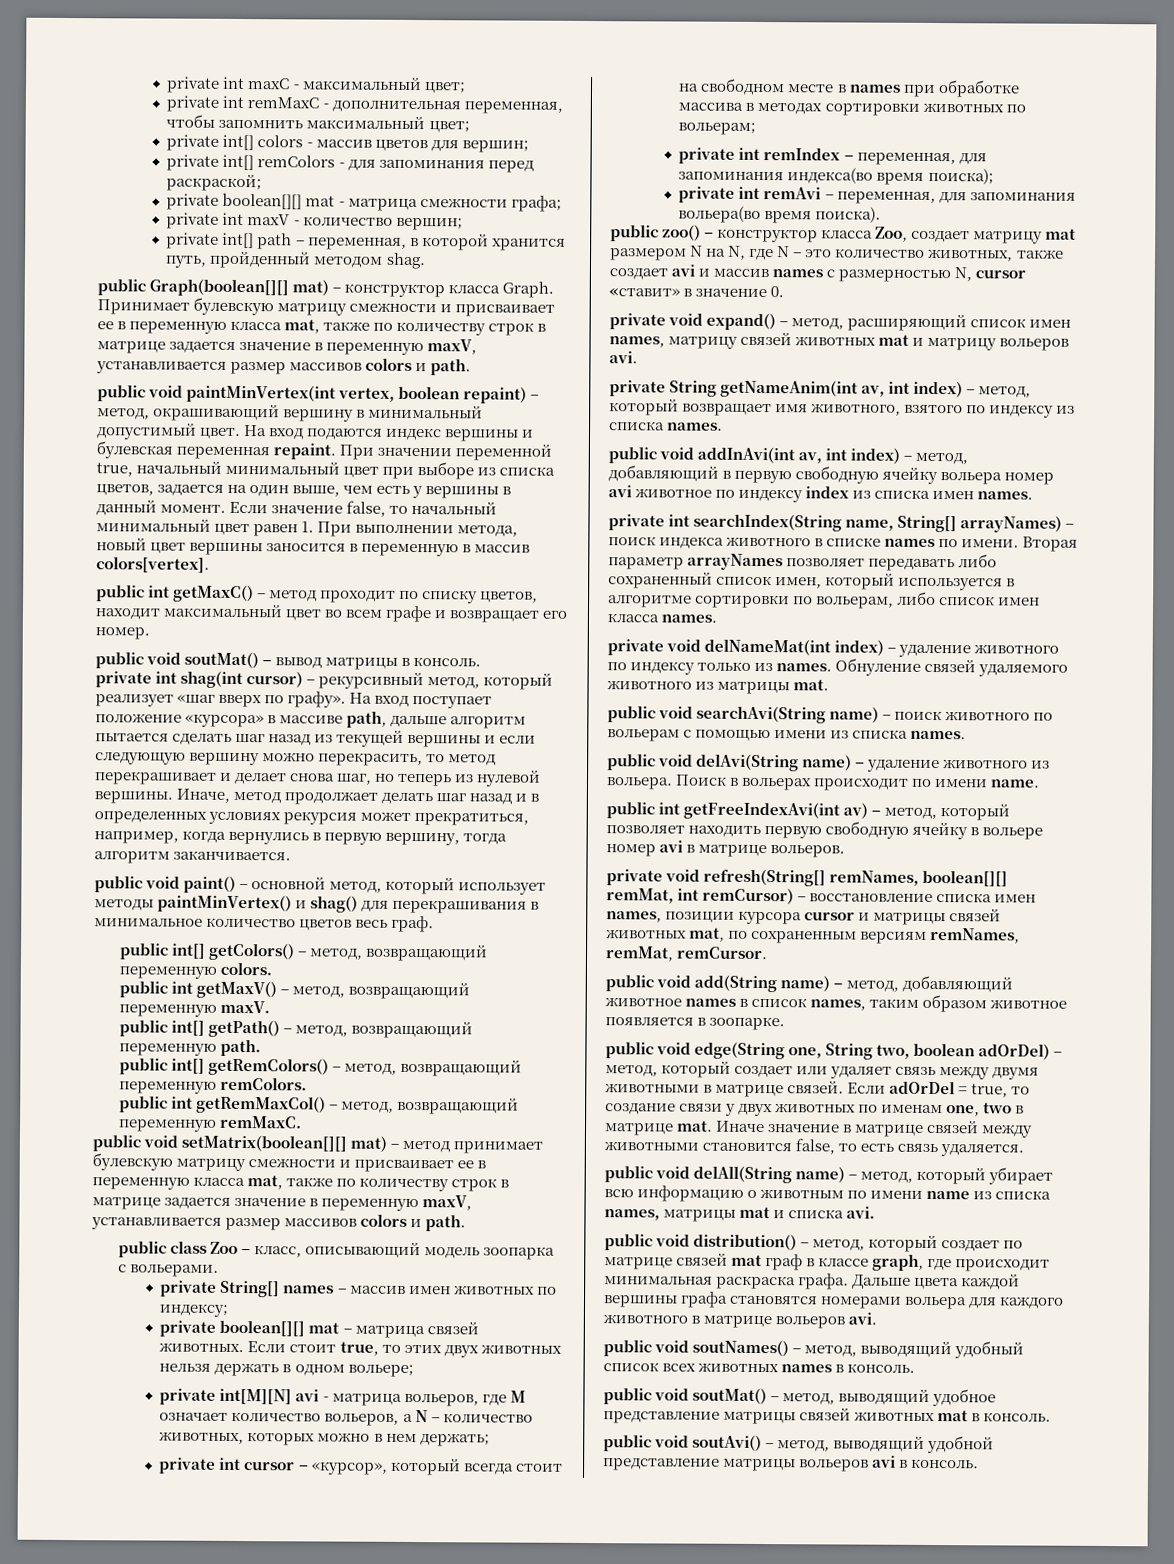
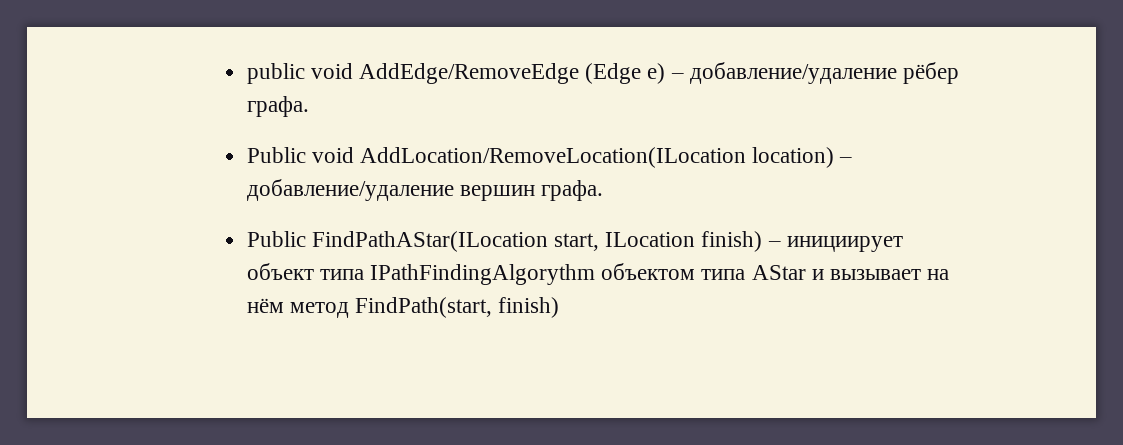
[166,76,466,94] [166,95,563,114] [166,114,470,133] [166,134,529,153] [166,154,534,173] [166,173,263,192] [166,192,562,212] [166,212,463,231] [166,232,566,251] [165,250,426,270] [97,278,555,298] [97,297,556,317] [97,319,547,336] [97,339,478,356] [96,357,472,376] [97,384,540,404] [97,403,484,422] [96,422,535,442] [96,441,553,461] [96,460,556,480] [96,484,512,499] [96,499,498,517] [96,518,519,537] [96,537,531,557] [96,556,210,573] [96,584,539,604] [95,603,568,623] [95,627,150,640] [95,651,482,670] [95,670,554,690] [95,691,493,709] [95,710,527,729] [95,729,537,748] [95,752,497,767] [94,769,542,787] [94,788,540,805] [94,811,530,826] [94,830,508,846] [94,850,292,864] [94,875,547,895] [94,894,540,914] [94,915,435,933] [118,942,489,962] [118,961,272,979] [118,980,471,1000] [118,1000,270,1017] [118,1019,474,1039] [118,1038,261,1057] [118,1057,523,1077] [118,1076,307,1094] [118,1095,520,1115] [117,1115,302,1132] [92,1134,544,1154] [92,1153,487,1173] [92,1175,510,1192] [92,1195,473,1212] [91,1213,467,1232] [117,1240,556,1260] [117,1264,219,1277] [160,1280,557,1298] [159,1303,229,1317] [159,1319,479,1339] [159,1341,562,1358] [159,1362,414,1378] [159,1388,526,1407] [159,1410,533,1426] [159,1431,490,1447] [159,1457,563,1476] [678,78,1020,98] [678,102,1026,116] [678,122,757,135] [678,147,987,166] [678,167,994,185] [678,186,1076,204] [678,205,882,224] [610,224,1077,244] [610,245,1064,262] [609,264,1027,283] [609,286,785,298] [609,312,1072,332] [609,331,1070,351] [609,351,638,364] [609,379,1032,398] [609,398,1076,418] [609,421,724,431] [608,446,969,465] [608,465,1055,485] [608,485,1034,503] [608,513,1075,533] [608,536,1079,552] [608,553,998,572] [608,571,1016,591] [608,591,1041,609] [607,613,718,623] [607,638,1060,658] [607,658,1069,677] [607,679,830,695] [607,705,1054,724] [607,729,967,742] [607,753,1051,773] [606,774,1041,791] [606,801,1011,821] [606,821,1044,840] [606,840,846,858] [606,868,1009,887] [606,887,1037,905] [606,908,1002,926] [606,927,1021,944] [605,946,769,962] [605,974,1014,993] [605,994,1068,1013] [605,1016,786,1031] [605,1041,1063,1060] [605,1060,1040,1080] [605,1080,1031,1098] [605,1102,1025,1117] [604,1119,1034,1138] [604,1138,1025,1157] [604,1165,1054,1185] [604,1185,1052,1202] [604,1206,876,1222] [604,1233,1024,1253] [604,1252,1051,1272] [604,1273,1021,1290] [603,1291,1065,1310] [603,1312,878,1329] [603,1339,1025,1359] [603,1362,916,1373] [603,1387,997,1407] [603,1407,1052,1425] [603,1434,995,1454] [603,1455,980,1472] private int maxC - максимальный цвет; // private int remMaxC - дополнительная переменная, чтобы запомнить максимальный цвет; // private int[] colors - массив цветов для вершин; // private int[] remColors - для запоминания перед раскраской; // private boolean[][] mat - матрица смежности графа; // private int maxV - количество вершин; // private int[] path – переменная, в которой хранится путь, пройденный методом shag. // public Graph(boolean[][] mat) – конструктор класса Graph. Принимает булевскую матрицу смежности и присваивает ее в переменную класса mat, также по количеству строк в матрице задается значение в переменную maxV, устанавливается размер массивов colors и path. // public void paintMinVertex(int vertex, boolean repaint) – метод, окрашивающий вершину в минимальный допустимый цвет. На вход подаются индекс вершины и булевская переменная repaint. При значении переменной true, начальный минимальный цвет при выборе из списка цветов, задается на один выше, чем есть у вершины в данный момент. Если значение false, то начальный минимальный цвет равен 1. При выполнении метода, новый цвет вершины заносится в переменную в массив colors[vertex]. // public int getMaxC() – метод проходит по списку цветов, находит максимальный цвет во всем графе и возвращает его номер. // public void soutMat() – вывод матрицы в консоль. // private int shag(int cursor) – рекурсивный метод, который реализует «шаг вверх по графу». На вход поступает положение «курсора» в массиве path, дальше алгоритм пытается сделать шаг назад из текущей вершины и если следующую вершину можно перекрасить, то метод перекрашивает и делает снова шаг, но теперь из нулевой вершины. Иначе, метод продолжает делать шаг назад и в определенных условиях рекурсия может прекратиться, например, когда вернулись в первую вершину, тогда алгоритм заканчивается. // public void paint() – основной метод, который использует методы paintMinVertex() и shag() для перекрашивания в минимальное количество цветов весь граф. // public int[] getColors() – метод, возвращающий переменную colors. // public int getMaxV() – метод, возвращающий переменную maxV. // public int[] getPath() – метод, возвращающий переменную path. // public int[] getRemColors() – метод, возвращающий переменную remColors. // public int getRemMaxCol() – метод, возвращающий переменную remMaxC. // public void setMatrix(boolean[][] mat) – метод принимает булевскую матрицу смежности и присваивает ее в переменную класса mat, также по количеству строк в матрице задается значение в переменную maxV, устанавливается размер массивов colors и path. // public class Zoo – класс, описывающий модель зоопарка с вольерами. // private String[] names – массив имен животных по индексу; // private boolean[][] mat – матрица связей животных. Если стоит true, то этих двух животных нельзя держать в одном вольере; // private int[M][N] avi - матрица вольеров, где M означает количество вольеров, а N – количество животных, которых можно в нем держать; // private int cursor – «курсор», который всегда стоит на свободном месте в names при обработке массива в методах сортировки животных по вольерам; // private int remIndex – переменная, для запоминания индекса(во время поиска); // private int remAvi – переменная, для запоминания вольера(во время поиска). // public zoo() – конструктор класса Zoo, создает матрицу mat размером N на N, где N – это количество животных, также создает avi и массив names с размерностью N, cursor «ставит» в значение 0. // private void expand() – метод, расширяющий список имен names, матрицу связей животных mat и матрицу вольеров avi. // private String getNameAnim(int av, int index) – метод, который возвращает имя животного, взятого по индексу из списка names. // public void addInAvi(int av, int index) – метод, добавляющий в первую свободную ячейку вольера номер avi животное по индексу index из списка имен names. // private int searchIndex(String name, String[] arrayNames) – поиск индекса животного в списке names по имени. Вторая параметр arrayNames позволяет передавать либо сохраненный список имен, который используется в алгоритме сортировки по вольерам, либо список имен класса names. // private void delNameMat(int index) – удаление животного по индексу только из names. Обнуление связей удаляемого животного из матрицы mat. // public void searchAvi(String name) – поиск животного по вольерам с помощью имени из списка names. // public void delAvi(String name) – удаление животного из вольера. Поиск в вольерах происходит по имени name. // public int getFreeIndexAvi(int av) – метод, который позволяет находить первую свободную ячейку в вольере номер avi в матрице вольеров. // private void refresh(String[] remNames, boolean[][] remMat, int remCursor) – восстановление списка имен names, позиции курсора cursor и матрицы связей животных mat, по сохраненным версиям remNames, remMat, remCursor. // public void add(String name) – метод, добавляющий животное names в список names, таким образом животное появляется в зоопарке. // public void edge(String one, String two, boolean adOrDel) – метод, который создает или удаляет связь между двумя животными в матрице связей. Если adOrDel = true, то создание связи у двух животных по именам one, two в матрице mat. Иначе значение в матрице связей между животными становится false, то есть связь удаляется. // public void delAll(String name) – метод, который убирает всю информацию о животным по имени name из списка names, матрицы mat и списка avi. // public void distribution() – метод, который создает по матрице связей mat граф в классе graph, где происходит минимальная раскраска графа. Дальше цвета каждой вершины графа становятся номерами вольера для каждого животного в матрице вольеров avi. // public void soutNames() – метод, выводящий удобный список всех животных names в консоль. // public void soutMat() – метод, выводящий удобное представление матрицы связей животных mat в консоль. // public void soutAvi() – метод, выводящий удобной представление матрицы вольеров avi в консоль. -> [246,62,960,84] [246,96,309,117] [246,147,853,168] [246,179,604,201] [246,231,903,252] [246,263,950,285] [246,297,560,318] public void AddEdge/RemoveEdge (Edge e) – добавление/удаление рёбер графа. // Public void AddLocation/RemoveLocation(ILocation location) – добавление/удаление вершин графа. // Public FindPathAStar(ILocation start, ILocation finish) – инициирует объект типа IPathFindingAlgorythm объектом типа AStar и вызывает на нём метод FindPath(start, finish)

